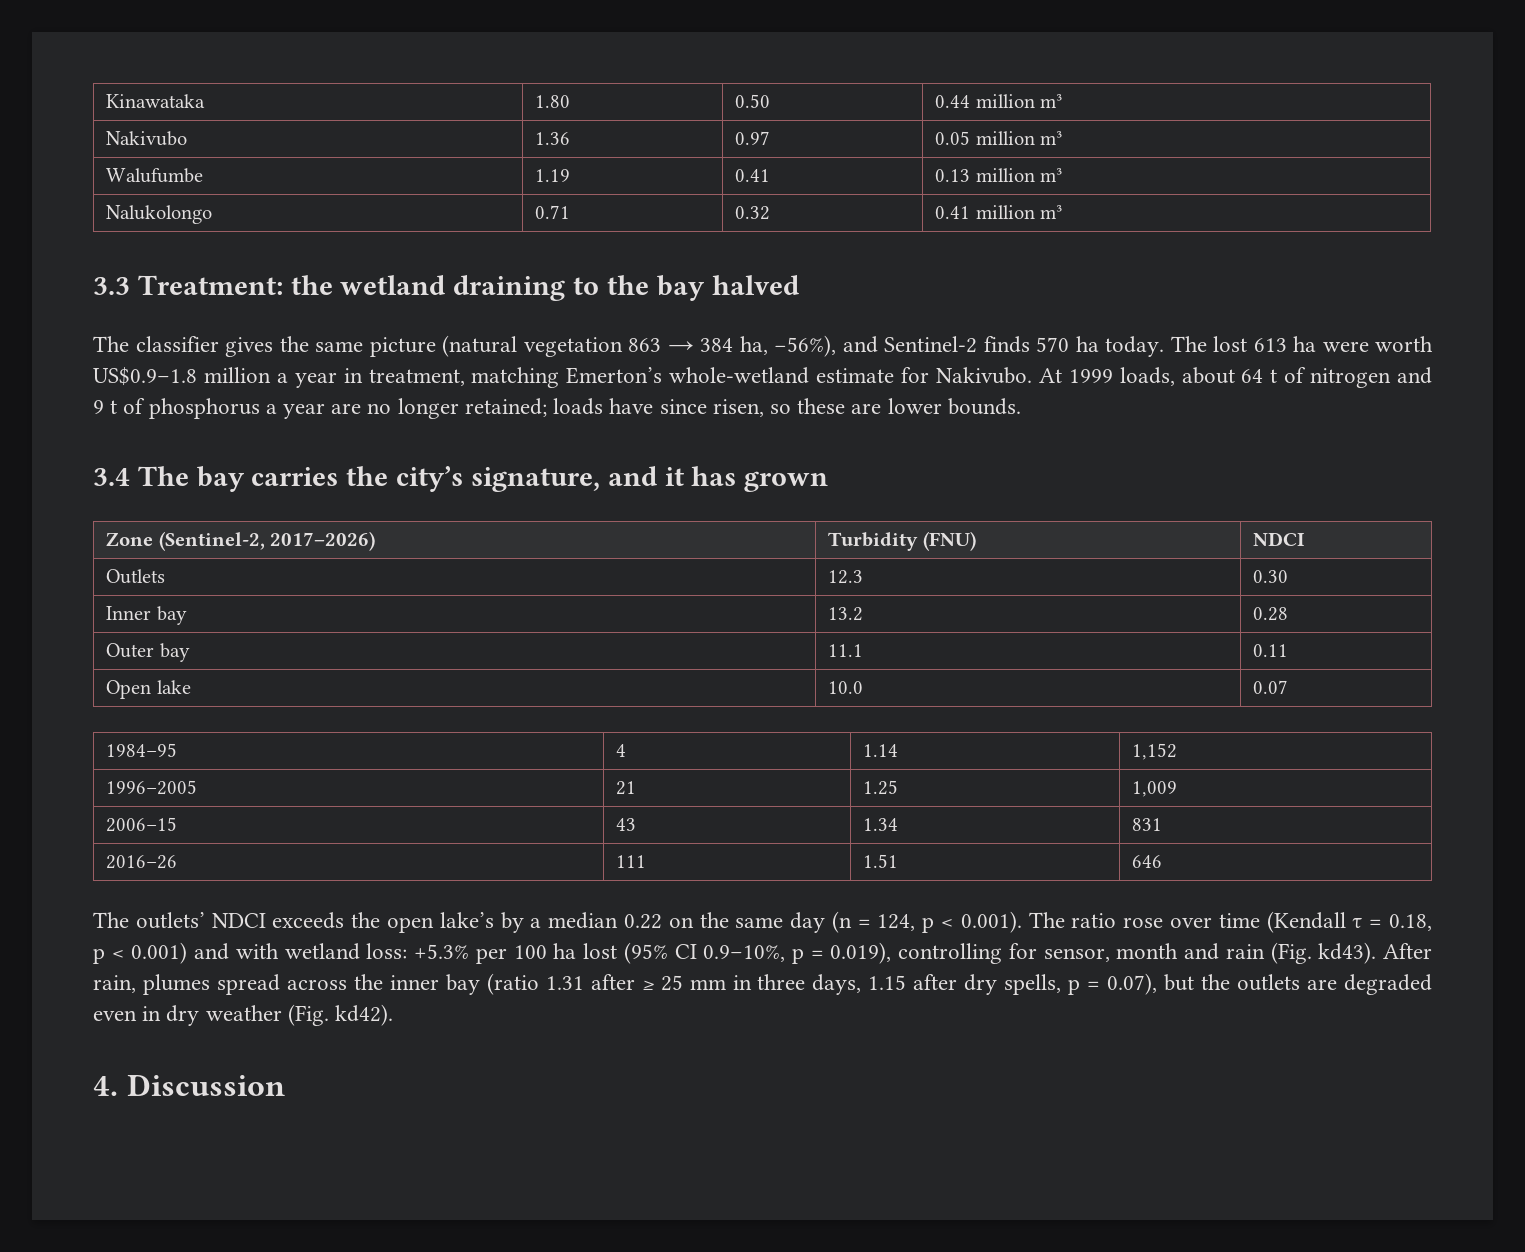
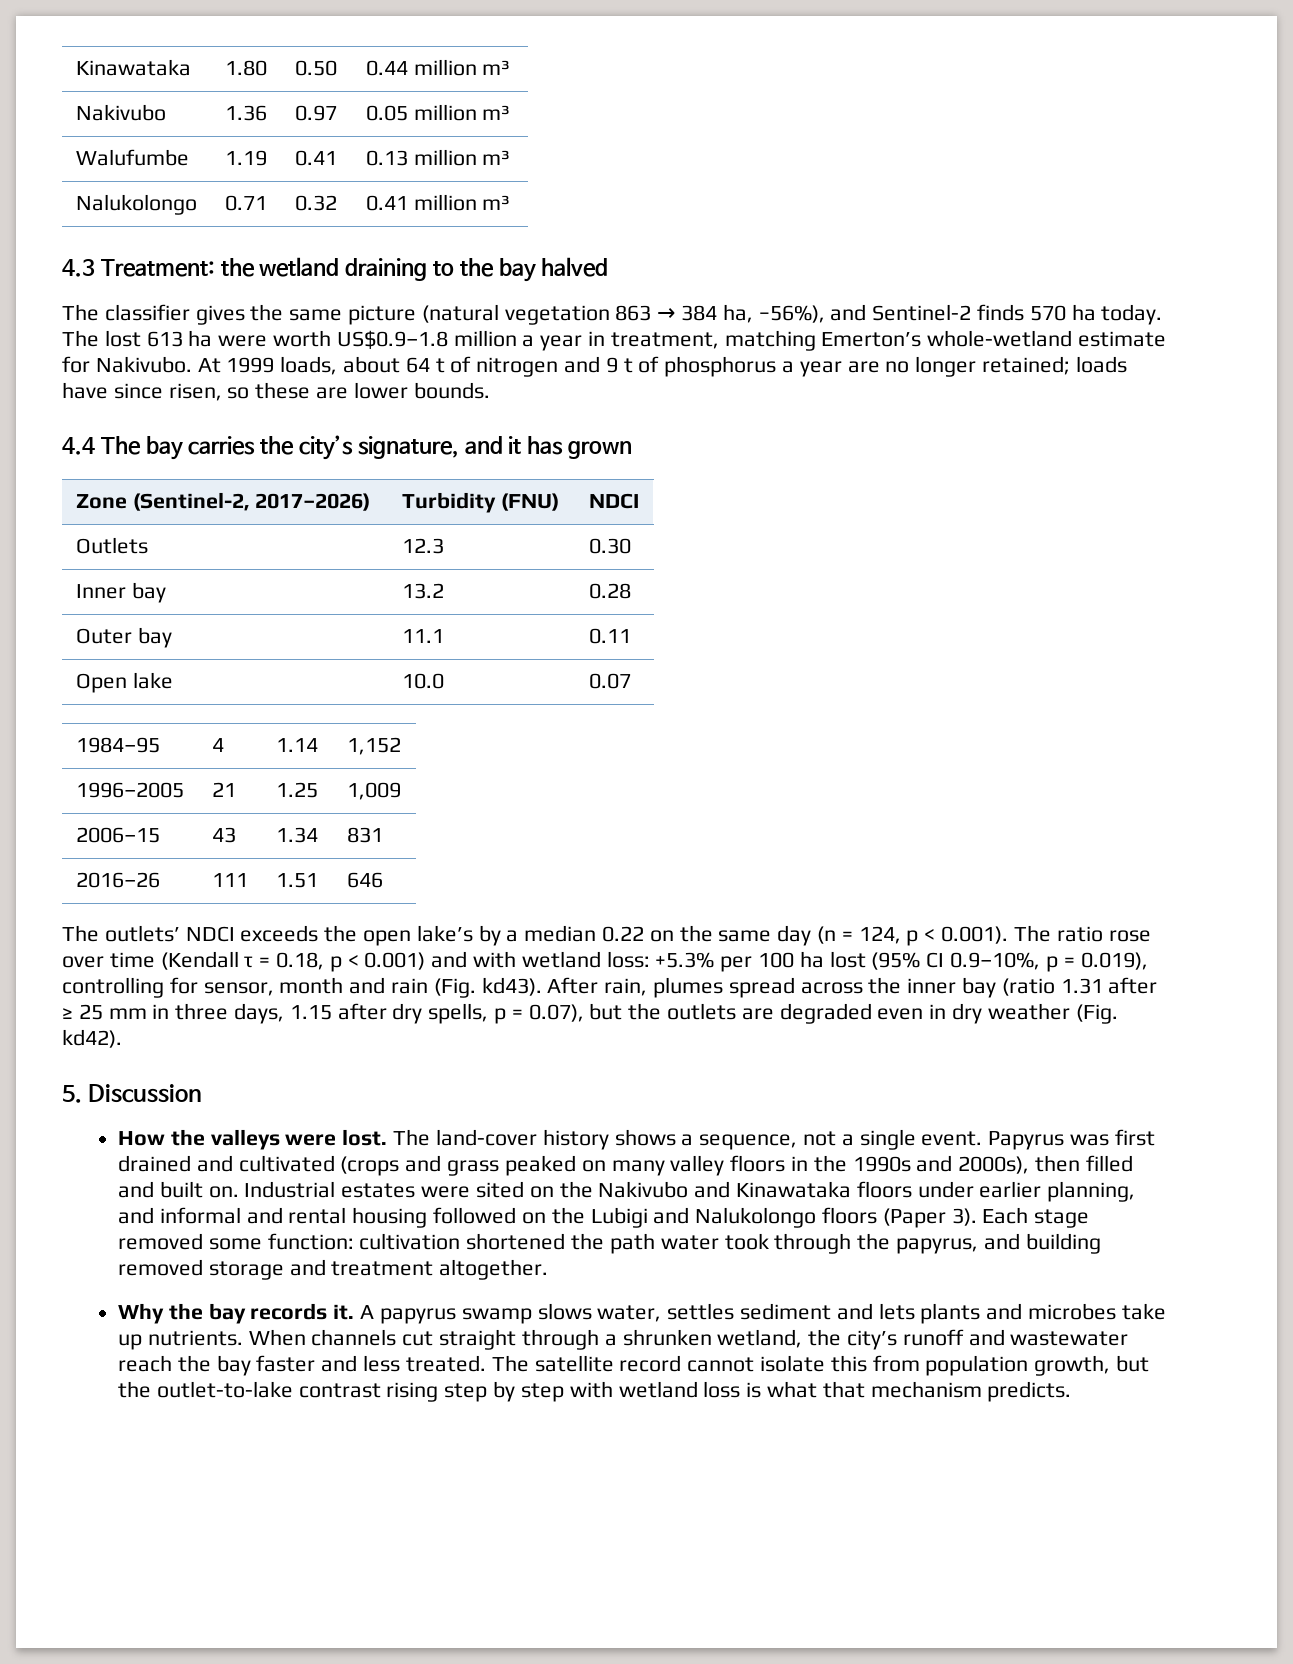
[93,277,130,295] 3.3 -> [62,259,95,277] 4.3
[93,468,130,486] 3.4 -> [62,437,95,455] 4.4
[93,1076,118,1096] 4. -> [62,1085,82,1103] 5.
(285, 1085) none -> [118,1129,1155,1150] [118,1155,1133,1176] [118,1181,1136,1202] [118,1207,1090,1228] [118,1233,1101,1254] [118,1259,549,1280] [118,1303,1166,1324] [118,1329,1129,1350] [118,1355,1149,1376] [118,1381,1072,1402] // How the valleys were lost. The land-cover history shows a sequence, not a single event. Papyrus was first drained and cultivated (crops and grass peaked on many valley floors in the 1990s and 2000s), then filled and built on. Industrial estates were sited on the Nakivubo and Kinawataka floors under earlier planning, and informal and rental housing followed on the Lubigi and Nalukolongo floors (Paper 3). Each stage removed some function: cultivation shortened the path water took through the papyrus, and building removed storage and treatment altogether. // Why the bay records it. A papyrus swamp slows water, settles sediment and lets plants and microbes take up nutrients. When channels cut straight through a shrunken wetland, the city’s runoff and wastewater reach the bay faster and less treated. The satellite record cannot isolate this from population growth, but the outlet-to-lake contrast rising step by step with wetland loss is what that mechanism predicts.

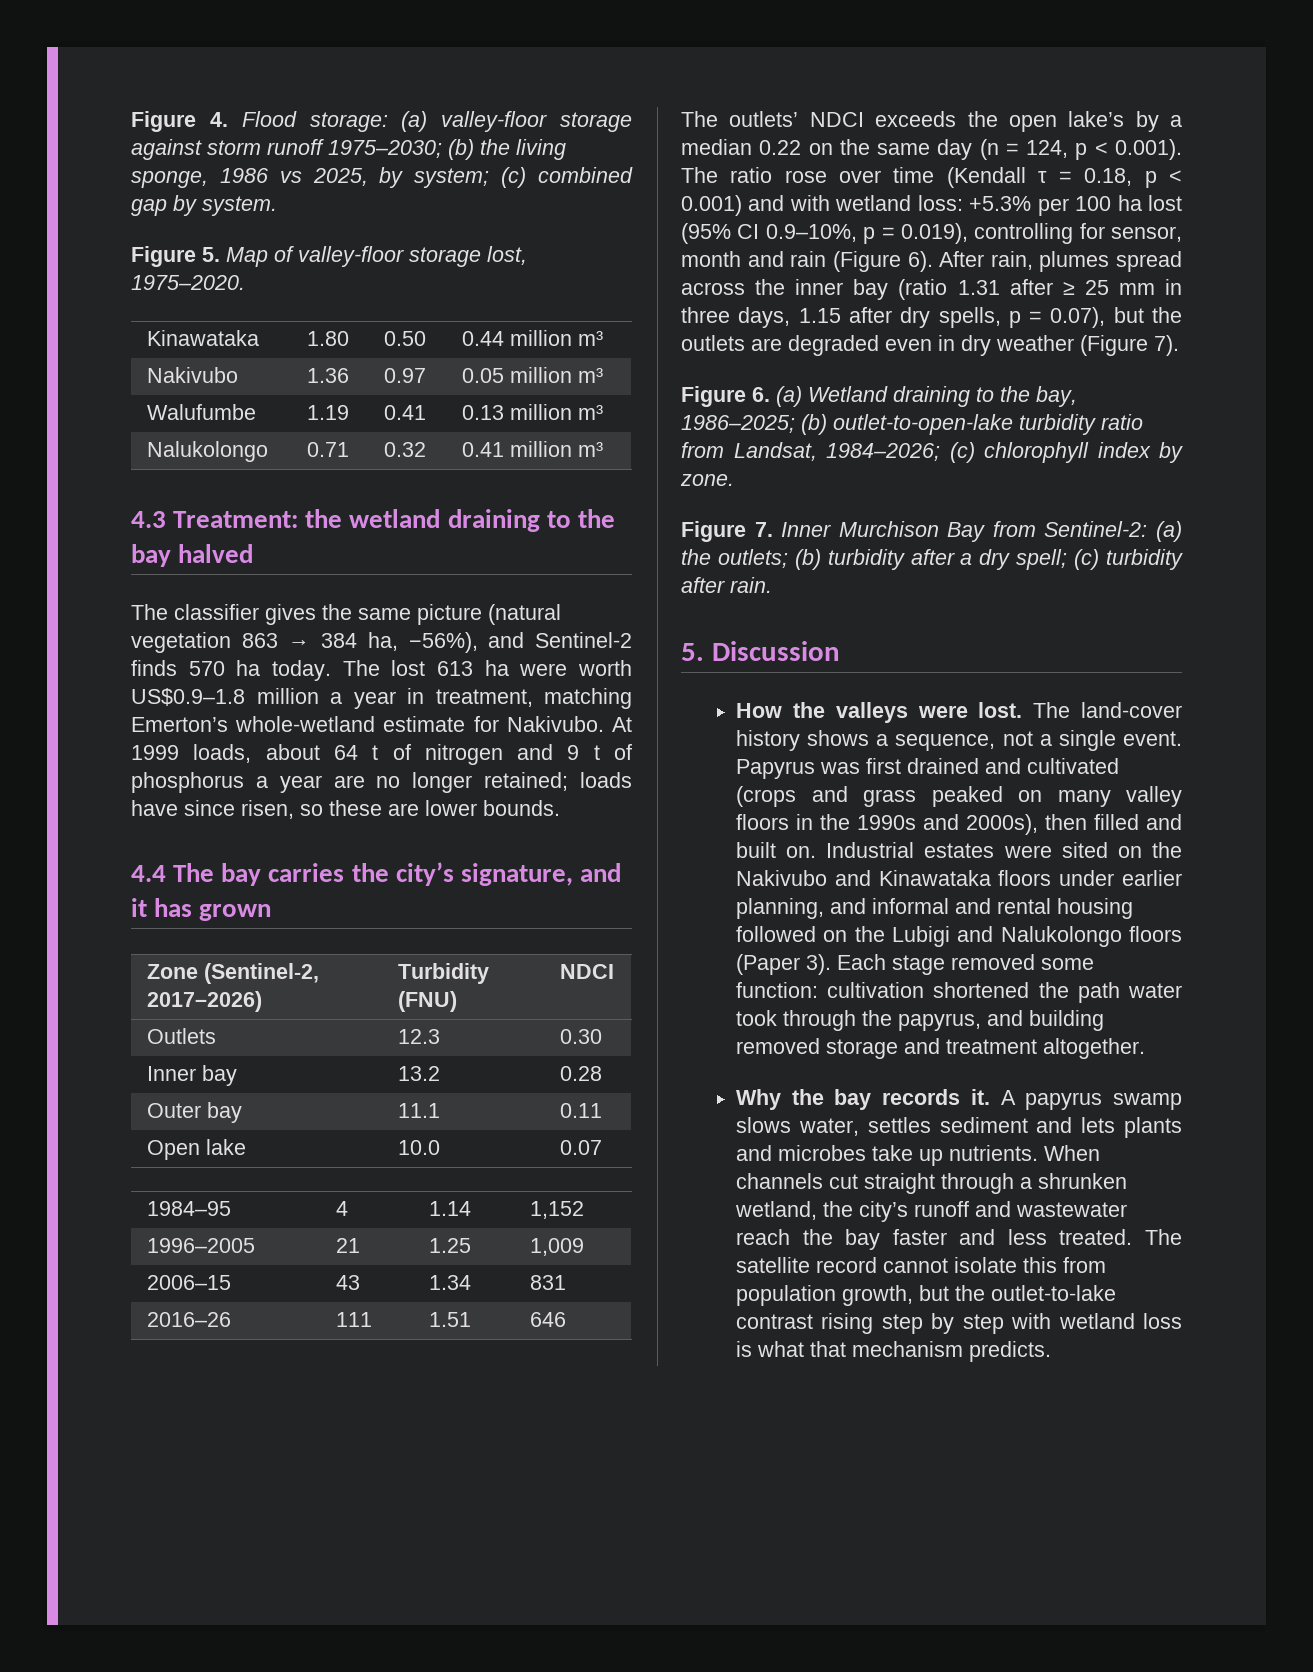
(75, 67) none -> [131,111,632,132] [131,139,566,160] [131,167,633,188] [131,195,277,216] [131,246,527,267] [131,275,245,290] Figure 4. Flood storage: (a) valley-floor storage against storm runoff 1975–2030; (b) the living sponge, 1986 vs 2025, by system; (c) combined gap by system. // Figure 5. Map of valley-floor storage lost, 1975–2020. //
[433,977,542,998] (Fig. kd43). -> [832,251,933,272] (Figure 6).
[1075,1004,1118,1024] [62,1029,122,1048] (Fig. kd42). -> [1080,335,1179,356] [681,386,1077,407] [681,414,1143,435] [681,442,1183,463] [680,474,734,486] [681,521,1182,542] [681,549,1183,570] [681,577,772,593] (Figure 7). // Figure 6. (a) Wetland draining to the bay, 1986–2025; (b) outlet-to-open-lake turbidity ratio from Landsat, 1984–2026; (c) chlorophyll index by zone. // Figure 7. Inner Murchison Bay from Sentinel-2: (a) the outlets; (b) turbidity after a dry spell; (c) turbidity after rain.

